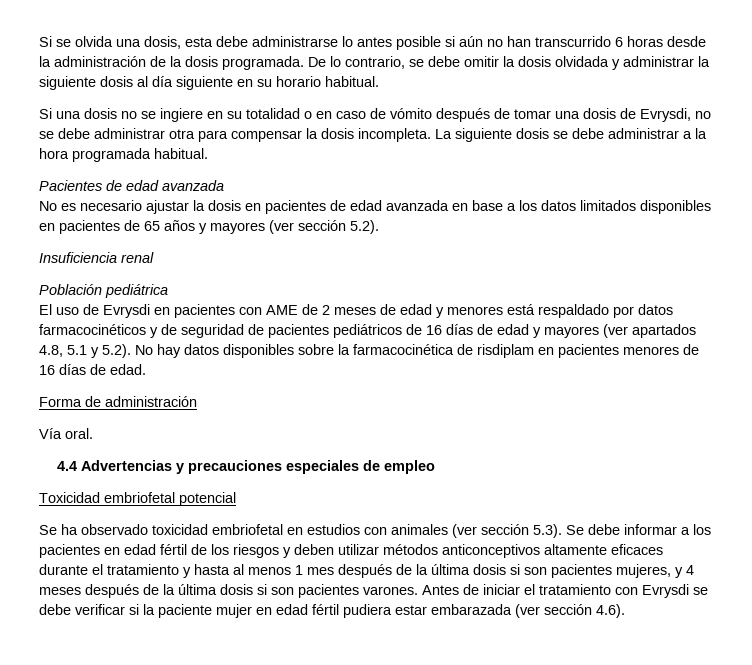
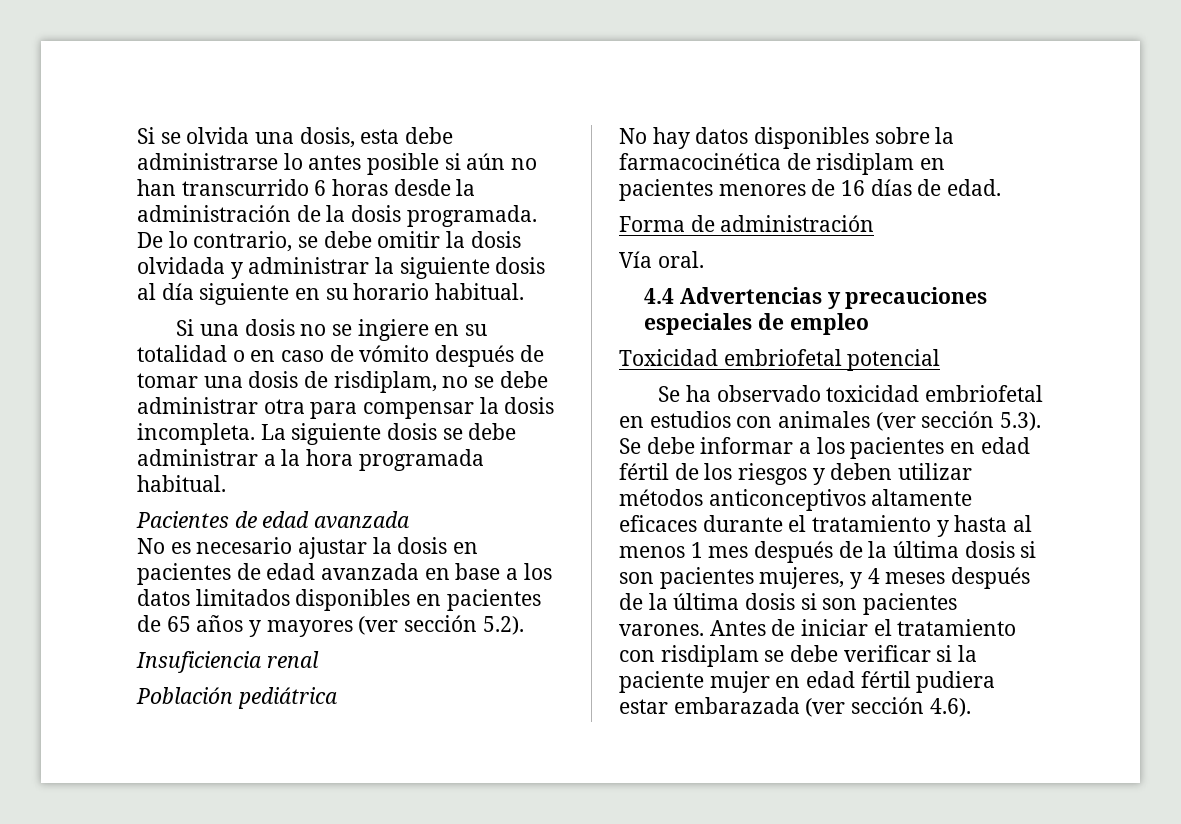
[640,108,691,122] Evrysdi, -> [333,371,437,393] risdiplam,
[39,304,673,318] [39,324,696,338] [39,344,131,358] El uso de Evrysdi en pacientes con AME de 2 meses de edad y menores está respaldado por datos farmacocinéticos y de seguridad de pacientes pediátricos de 16 días de edad y mayores (ver apartados 4.8, 5.1 y 5.2). -> (338, 698) none
[642,584,689,598] Evrysdi -> [660,645,759,667] risdiplam

